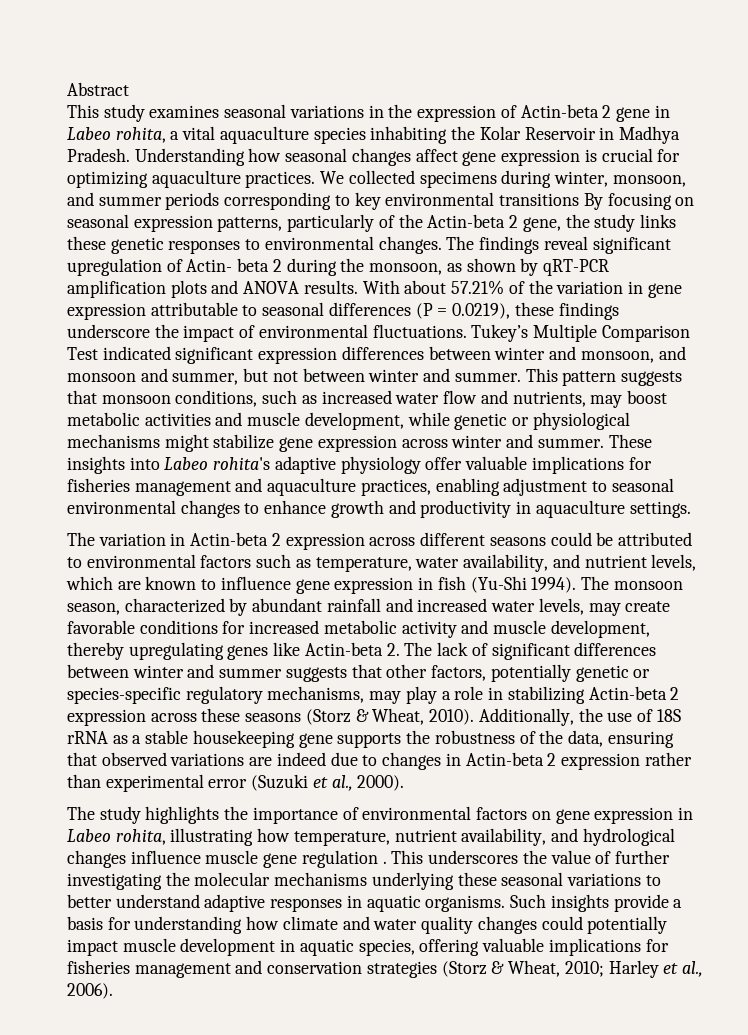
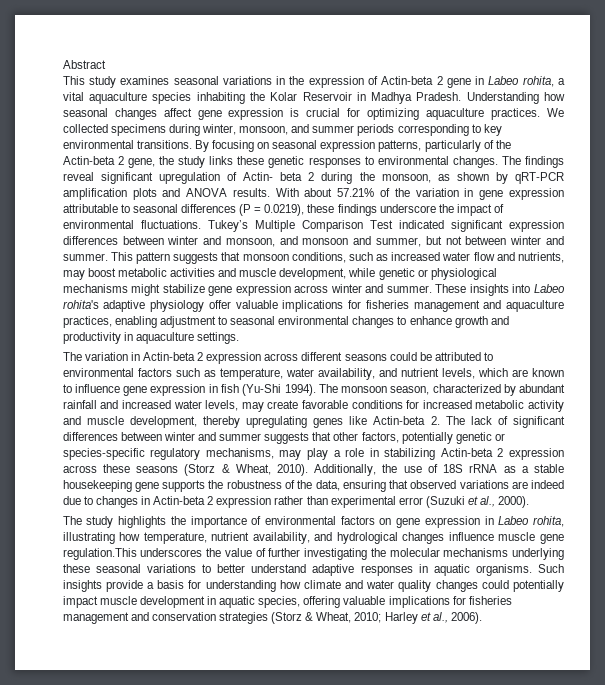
[499,193,580,206] transitions -> [136,140,192,149] transitions.
[301,850,424,868] regulation . This -> [62,548,137,560] regulation.This

